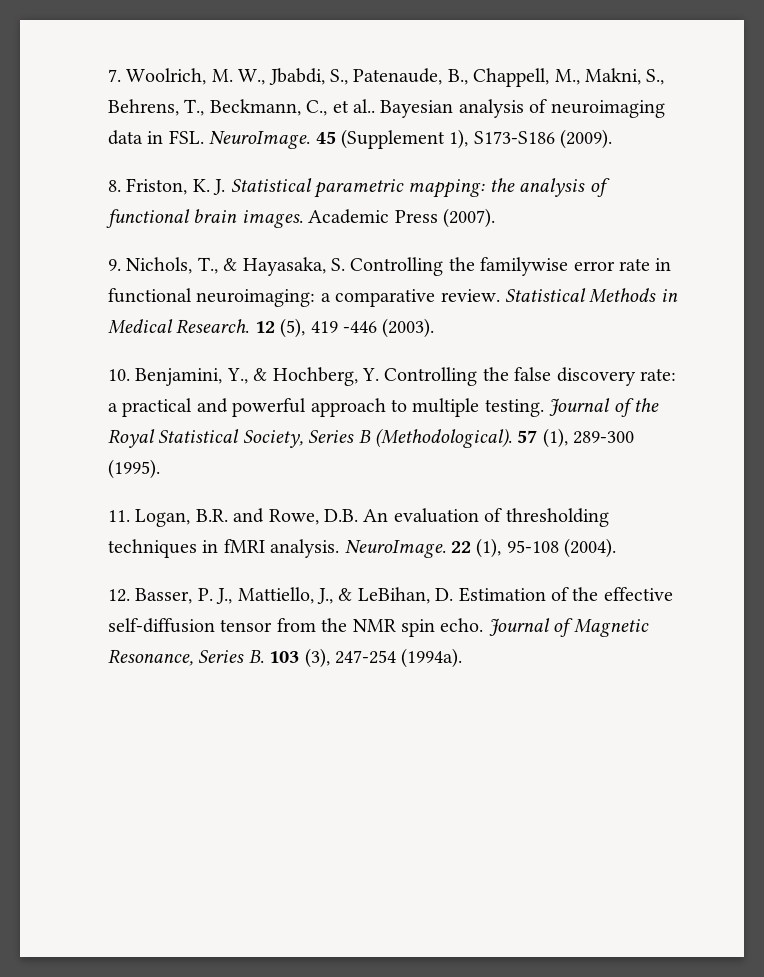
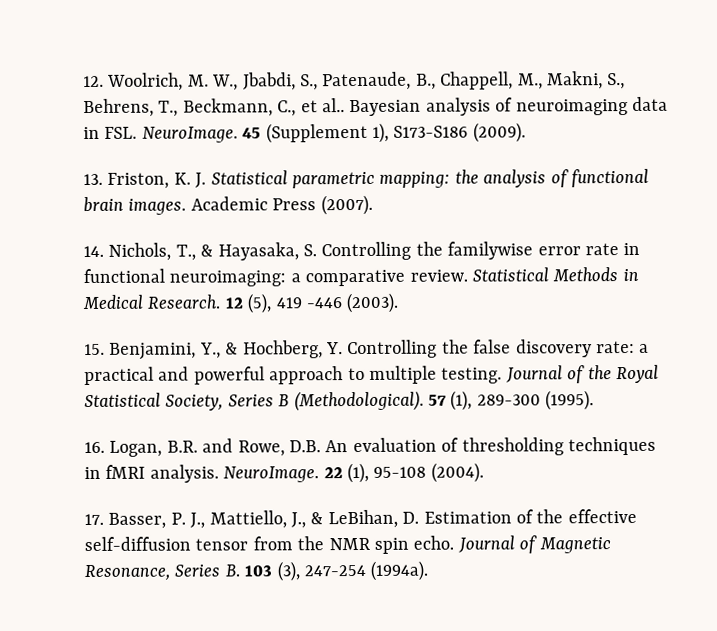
[108,69,122,82] 7. -> [82,75,104,88] 12.
[108,180,122,192] 8. -> [82,173,103,186] 13.
[108,259,122,271] 9. -> [82,245,104,258] 14.
[108,369,131,381] 10. -> [83,343,105,356] 15.
[108,510,131,522] 11. -> [83,441,105,454] 16.
[108,589,131,602] 12. -> [83,513,104,526] 17.

